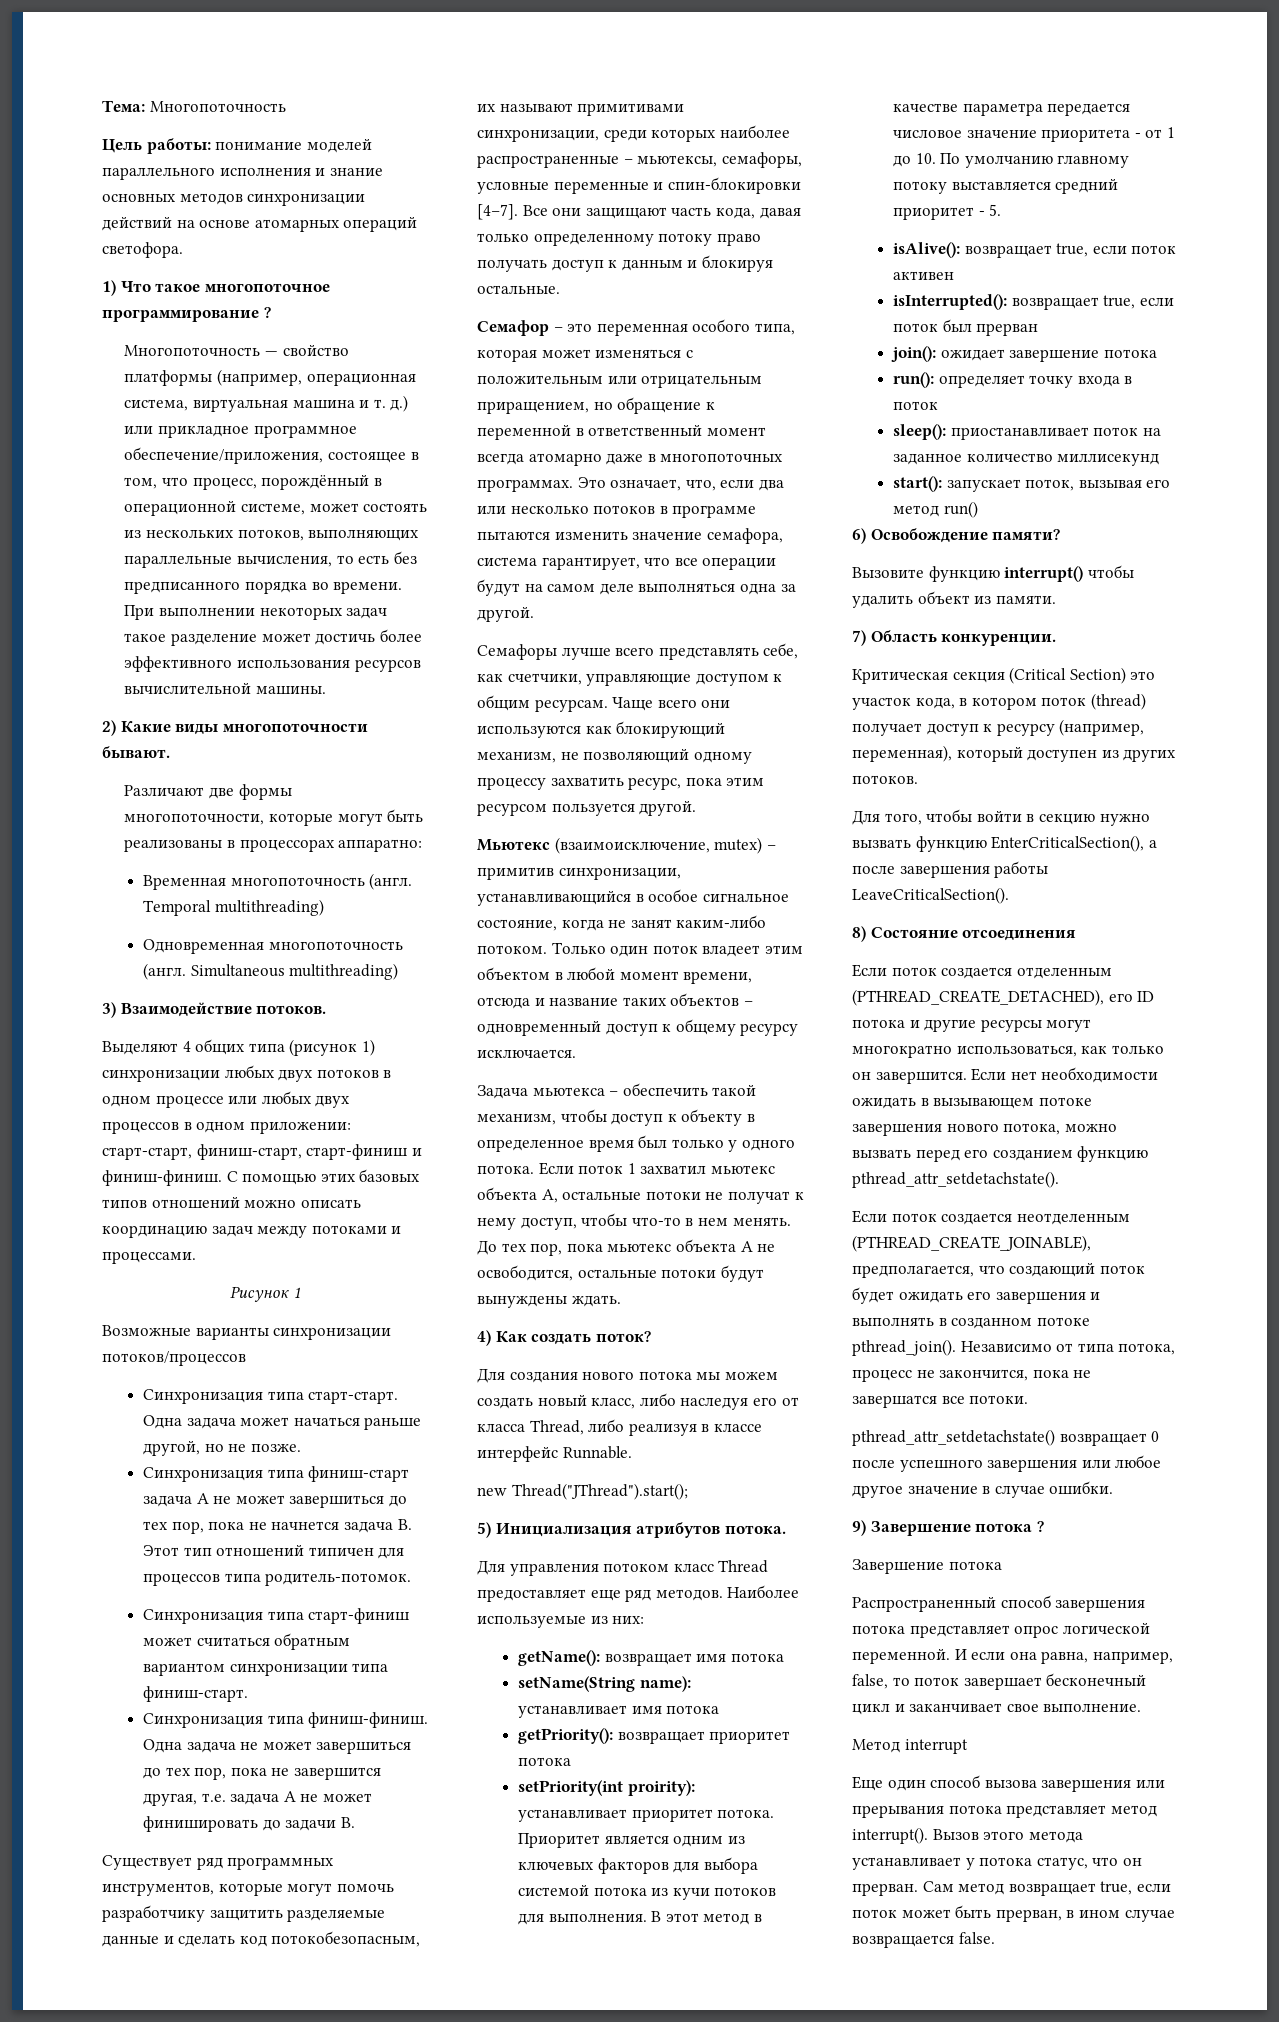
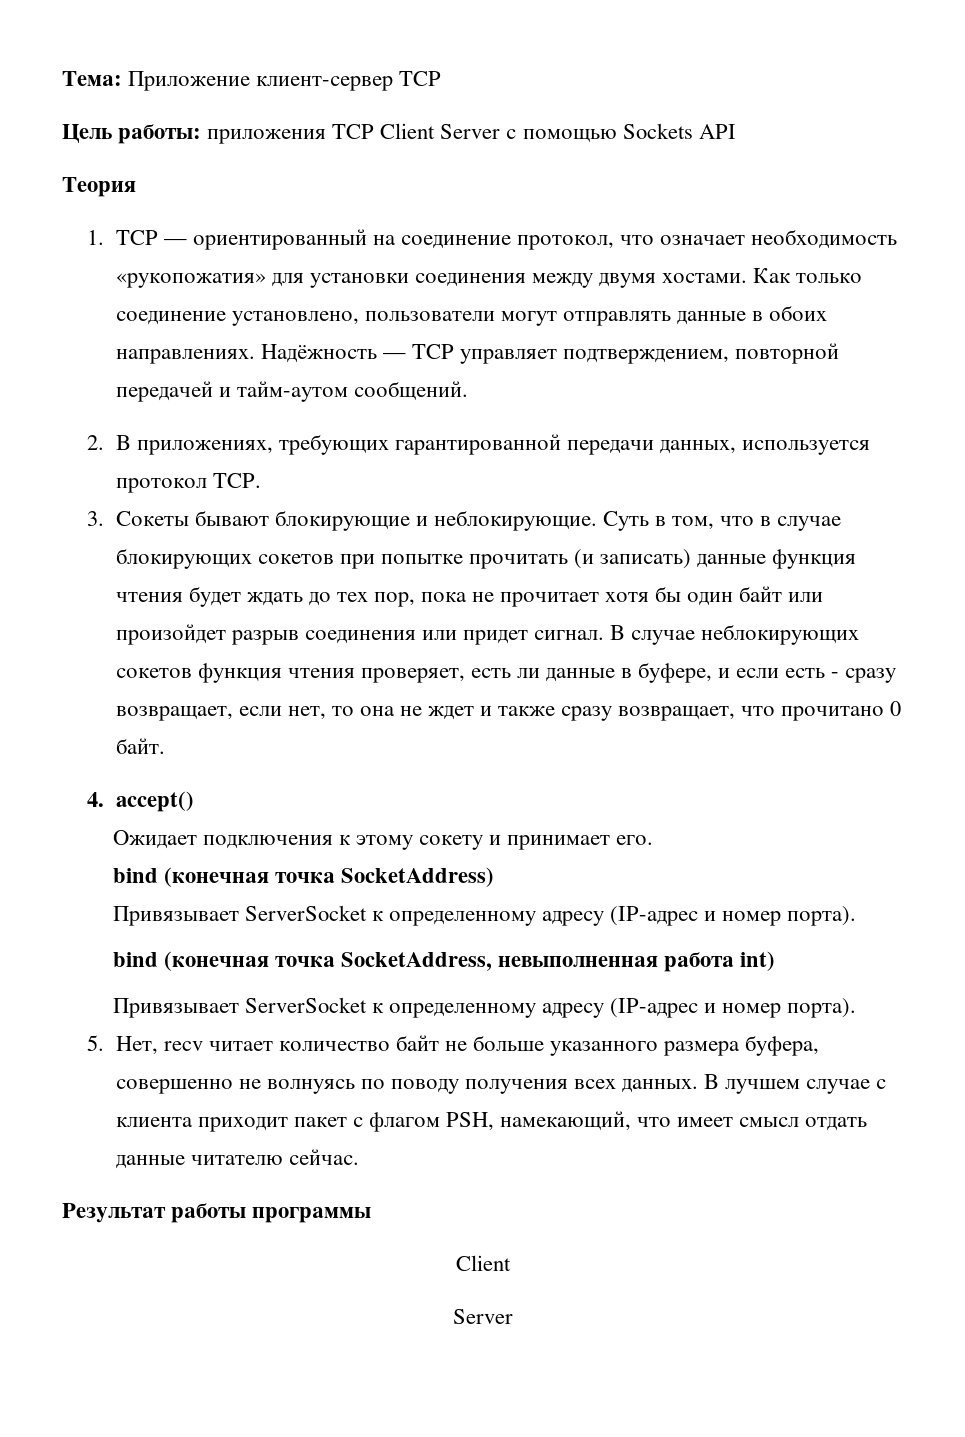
[149,101,286,112] Многопоточность -> [128,71,442,91] Приложение клиент-сервер TCP
[215,138,372,153] [102,167,383,180] [102,193,366,206] [102,216,418,232] [102,242,183,258] [102,280,330,296] [102,307,271,322] [124,344,349,356] [124,369,416,386] [124,395,409,412] [124,425,357,438] [124,447,419,464] [124,474,382,490] [124,500,428,516] [124,529,420,541] [124,551,417,568] [124,581,403,594] [124,605,388,620] [124,629,422,646] [124,656,421,672] [124,682,326,695] [102,720,368,736] [102,746,170,758] [124,784,292,800] [124,809,424,826] [124,839,423,852] [143,873,413,890] [143,899,324,916] [143,939,403,954] [143,963,399,980] [102,1002,327,1018] [102,1039,375,1056] [102,1065,392,1082] [102,1091,351,1108] [102,1121,351,1134] [102,1144,422,1160] [102,1169,421,1186] [102,1196,361,1209] [102,1225,402,1238] [102,1251,196,1264] [230,1286,301,1302] [102,1325,392,1340] [102,1351,246,1366] [143,1389,399,1404] [143,1415,422,1430] [143,1440,301,1456] [143,1466,410,1482] [143,1493,408,1508] [143,1519,412,1534] [143,1544,405,1559] [143,1573,412,1586] [143,1608,410,1624] [143,1633,351,1650] [143,1663,389,1676] [143,1686,249,1702] [143,1712,429,1728] [143,1739,412,1754] [143,1767,382,1780] [143,1791,373,1806] [143,1816,355,1832] [102,1855,335,1870] [102,1883,394,1896] [102,1905,386,1922] [102,1931,421,1947] [477,103,685,116] [477,125,790,142] [477,152,802,168] [477,177,801,194] [477,204,801,220] [477,233,761,246] [477,255,773,272] [477,285,560,294] [477,319,795,336] [477,349,693,362] [477,375,763,388] [477,397,715,414] [477,424,766,440] [477,453,784,466] [477,477,784,492] [477,505,757,518] [477,528,783,544] [477,557,777,570] [477,579,796,596] [477,606,534,622] [477,643,799,660] [477,673,783,686] [477,695,731,712] [477,721,726,738] [477,748,752,764] [477,777,765,790] [477,800,697,816] [477,837,776,854] [477,867,681,880] [477,889,789,906] [477,915,767,931] [477,942,803,957] [477,967,753,984] [477,993,753,1009] [477,1019,799,1036] [477,1049,576,1058] [477,1083,757,1099] [477,1109,755,1126] [477,1135,795,1152] [477,1162,775,1175] [477,1187,804,1204] [477,1213,791,1230] [477,1239,776,1256] [477,1265,764,1282] [477,1295,621,1308] [477,1330,651,1346] [477,1368,778,1383] [477,1393,799,1410] [477,1419,762,1436] [477,1446,632,1462] [477,1483,688,1500] [477,1522,786,1538] [477,1560,769,1576] [477,1585,800,1602] [477,1615,645,1628] [518,1650,784,1666] [518,1676,691,1692] [518,1705,720,1718] [518,1728,791,1744] [518,1757,572,1766] [518,1780,695,1796] [518,1809,775,1822] [518,1833,745,1848] [518,1857,758,1874] [518,1884,777,1900] [518,1911,763,1925] [893,103,1131,116] [893,127,1176,142] [893,153,1130,168] [893,178,1119,194] [893,204,1002,220] [893,242,1177,258] [893,271,955,280] [893,294,1174,310] [893,319,1039,336] [891,346,1157,362] [893,372,1133,388] [893,401,939,410] [893,424,1161,440] [893,453,1160,466] [893,476,1171,492] [893,501,978,518] [852,528,1061,544] [852,565,1134,582] [852,591,1056,608] [852,630,1057,646] [852,667,1156,684] [852,693,1146,710] [852,719,1145,736] [852,745,1177,762] [852,775,918,784] [852,809,1150,826] [852,835,1157,852] [852,861,1049,878] [852,887,1009,904] [852,926,1077,942] [852,964,1112,979] [852,989,1155,1006] [852,1019,1092,1032] [852,1045,1164,1058] [852,1067,1159,1084] [852,1097,1092,1109] [852,1123,1117,1136] [852,1146,1149,1162] [852,1171,1059,1188] [852,1210,1130,1225] [852,1235,1091,1252] [852,1262,1145,1278] [852,1287,1101,1304] [852,1317,1090,1329] [852,1339,1176,1356] [852,1369,1092,1382] [852,1395,1029,1408] [852,1429,1160,1446] [852,1455,1162,1472] [852,1481,1114,1498] [852,1520,1044,1536] [852,1559,1002,1574] [852,1595,1146,1612] [852,1622,1150,1638] [852,1648,1173,1664] [852,1673,1147,1690] [852,1703,1142,1715] [852,1739,968,1754] [852,1775,1165,1792] [852,1805,1157,1818] [852,1827,1083,1844] [852,1857,1142,1870] [852,1881,1171,1896] [852,1905,1175,1922] [852,1932,995,1948] понимание моделей параллельного исполнения и знание основных методов синхронизации действий на основе атомарных операций светофора. // 1) Что такое многопоточное программирование ? // Многопоточность — свойство платформы (например, операционная система, виртуальная машина и т. д.) или прикладное программное обеспечение/приложения, состоящее в том, что процесс, порождённый в операционной системе, может состоять из нескольких потоков, выполняющих параллельные вычисления, то есть без предписанного порядка во времени. При выполнении некоторых задач такое разделение может достичь более эффективного использования ресурсов вычислительной машины. // 2) Какие виды многопоточности бывают. // Различают две формы многопоточности, которые могут быть реализованы в процессорах аппаратно: // Временная многопоточность (англ. Temporal multithreading) // Одновременная многопоточность (англ. Simultaneous multithreading) // 3) Взаимодействие потоков. // Выделяют 4 общих типа (рисунок 1) синхронизации любых двух потоков в одном процессе или любых двух процессов в одном приложении: старт-старт, финиш-старт, старт-финиш и финиш-финиш. С помощью этих базовых типов отношений можно описать координацию задач между потоками и процессами. // Рисунок 1 // Возможные варианты синхронизации потоков/процессов // Синхронизация типа старт-старт. Одна задача может начаться раньше другой, но не позже. // Синхронизация типа финиш-старт задача A не может завершиться до тех пор, пока не начнется задача B. Этот тип отношений типичен для процессов типа родитель-потомок. // Синхронизация типа старт-финиш может считаться обратным вариантом синхронизации типа финиш-старт. // Синхронизация типа финиш-финиш. Одна задача не может завершиться до тех пор, пока не завершится другая, т.е. задача A не может финишировать до задачи B. // Существует ряд программных инструментов, которые могут помочь разработчику защитить разделяемые данные и сделать код потокобезопасным, их называют примитивами синхронизации, среди которых наиболее распространенные – мьютексы, семафоры, условные переменные и спин-блокировки [4–7]. Все они защищают часть кода, давая только определенному потоку право получать доступ к данным и блокируя остальные. // Семафор – это переменная особого типа, которая может изменяться с положительным или отрицательным приращением, но обращение к переменной в ответственный момент всегда атомарно даже в многопоточных программах. Это означает, что, если два или несколько потоков в программе пытаются изменить значение семафора, система гарантирует, что все операции будут на самом деле выполняться одна за другой. // Семафоры лучше всего представлять себе, как счетчики, управляющие доступом к общим ресурсам. Чаще всего они используются как блокирующий механизм, не позволяющий одному процессу захватить ресурс, пока этим ресурсом пользуется другой. // Мьютекс (взаимоисключение, mutex) – примитив синхронизации, устанавливающийся в особое сигнальное состояние, когда не занят каким-либо потоком. Только один поток владеет этим объектом в любой момент времени, отсюда и название таких объектов – одновременный доступ к общему ресурсу исключается. // Задача мьютекса – обеспечить такой механизм, чтобы доступ к объекту в определенное время был только у одного потока. Если поток 1 захватил мьютекс объекта А, остальные потоки не получат к нему доступ, чтобы что-то в нем менять. До тех пор, пока мьютекс объекта А не освободится, остальные потоки будут вынуждены ждать. // 4) Как создать поток? // Для создания нового потока мы можем создать новый класс, либо наследуя его от класса Thread, либо реализуя в классе интерфейс Runnable. // new Thread("JThread").start(); // 5) Инициализация атрибутов потока. // Для управления потоком класс Thread предоставляет еще ряд методов. Наиболее используемые из них: // getName(): возвращает имя потока // setName(String name): устанавливает имя потока // getPriority(): возвращает приоритет потока // setPriority(int proirity): устанавливает приоритет потока. Приоритет является одним из ключевых факторов для выбора системой потока из кучи потоков для выполнения. В этот метод в качестве параметра передается числовое значение приоритета - от 1 до 10. По умолчанию главному потоку выставляется средний приоритет - 5. // isAlive(): возвращает true, если поток активен // isInterrupted(): возвращает true, если поток был прерван // join(): ожидает завершение потока // run(): определяет точку входа в поток // sleep(): приостанавливает поток на заданное количество миллисекунд // start(): запускает поток, вызывая его метод run() // 6) Освобождение памяти? // Вызовите функцию interrupt() чтобы удалить объект из памяти. // 7) Область конкуренции. // Критическая секция (Critical Section) это участок кода, в котором поток (thread) получает доступ к ресурсу (например, переменная), который доступен из других потоков. // Для того, чтобы войти в секцию нужно вызвать функцию EnterCriticalSection(), а после завершения работы LeaveCriticalSection(). // 8) Состояние отсоединения // Если поток создается отделенным (PTHREAD_CREATE_DETACHED), его ID потока и другие ресурсы могут многократно использоваться, как только он завершится. Если нет необходимости ожидать в вызывающем потоке завершения нового потока, можно вызвать перед его созданием функцию pthread_attr_setdetachstate(). // Если поток создается неотделенным (PTHREAD_CREATE_JOINABLE), предполагается, что создающий поток будет ожидать его завершения и выполнять в созданном потоке pthread_join(). Независимо от типа потока, процесс не закончится, пока не завершатся все потоки. // pthread_attr_setdetachstate() возвращает 0 после успешного завершения или любое другое значение в случае ошибки. // 9) Завершение потока ? // Завершение потока // Распространенный способ завершения потока представляет опрос логической переменной. И если она равна, например, false, то поток завершает бесконечный цикл и заканчивает свое выполнение. // Метод interrupt // Еще один способ вызова завершения или прерывания потока представляет метод interrupt(). Вызов этого метода устанавливает у потока статус, что он прерван. Сам метод возвращает true, если поток может быть прерван, в ином случае возвращается false. -> [207,123,736,144] [62,177,136,197] [87,229,898,250] [115,268,863,288] [115,305,828,326] [115,343,839,364] [115,381,468,402] [87,434,870,455] [115,473,261,493] [87,510,842,531] [115,548,857,569] [115,586,824,607] [115,624,860,645] [115,662,897,683] [115,701,902,721] [115,738,165,754] [87,791,194,812] [112,830,654,850] [112,867,494,887] [112,905,857,926] [112,951,775,972] [112,997,857,1018] [87,1035,820,1056] [115,1074,887,1094] [115,1111,868,1132] [115,1149,359,1169] [62,1203,372,1223] [455,1255,511,1271] [452,1309,513,1324] приложения TCP Client Server с помощью Sockets API // Теория // 1. TCP — ориентированный на соединение протокол, что означает необходимость «рукопожатия» для установки соединения между двумя хостами. Как только соединение установлено, пользователи могут отправлять данные в обоих направлениях. Надёжность — TCP управляет подтверждением, повторной передачей и тайм-аутом сообщений. // 2. В приложениях, требующих гарантированной передачи данных, используется протокол TCP. // 3. Сокеты бывают блокирующие и неблокирующие. Суть в том, что в случае блокирующих сокетов при попытке прочитать (и записать) данные функция чтения будет ждать до тех пор, пока не прочитает хотя бы один байт или произойдет разрыв соединения или придет сигнал. В случае неблокирующих сокетов функция чтения проверяет, есть ли данные в буфере, и если есть - сразу возвращает, если нет, то она не ждет и также сразу возвращает, что прочитано 0 байт. // 4. accept() // Ожидает подключения к этому сокету и принимает его. // bind (конечная точка SocketAddress) // Привязывает ServerSocket к определенному адресу (IP-адрес и номер порта). // bind (конечная точка SocketAddress, невыполненная работа int) // Привязывает ServerSocket к определенному адресу (IP-адрес и номер порта). // 5. Нет, recv читает количество байт не больше указанного размера буфера, совершенно не волнуясь по поводу получения всех данных. В лучшем случае с клиента приходит пакет с флагом PSH, намекающий, что имеет смысл отдать данные читателю сейчас. // Результат работы программы // Client // Server

